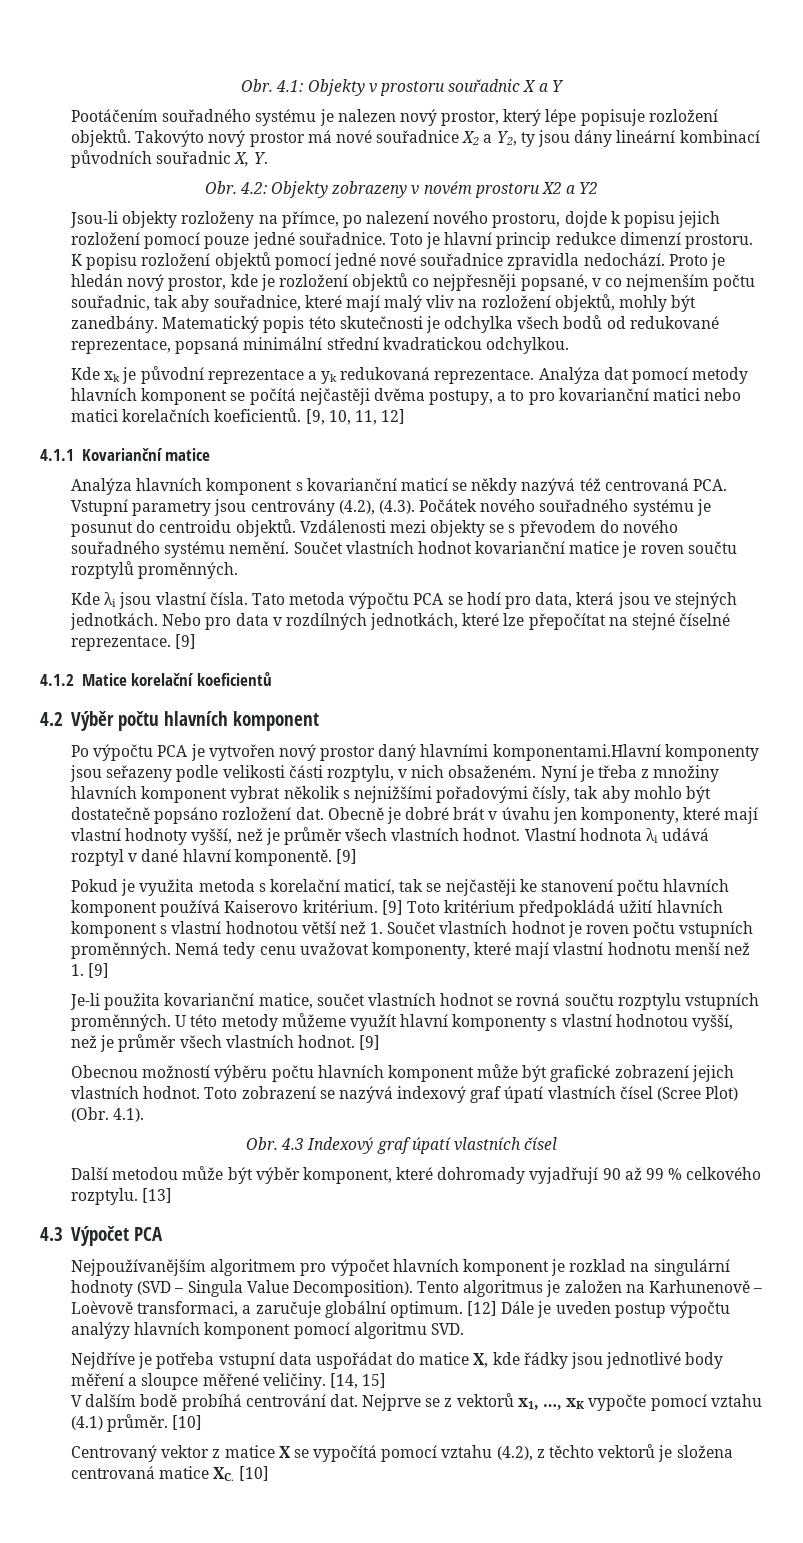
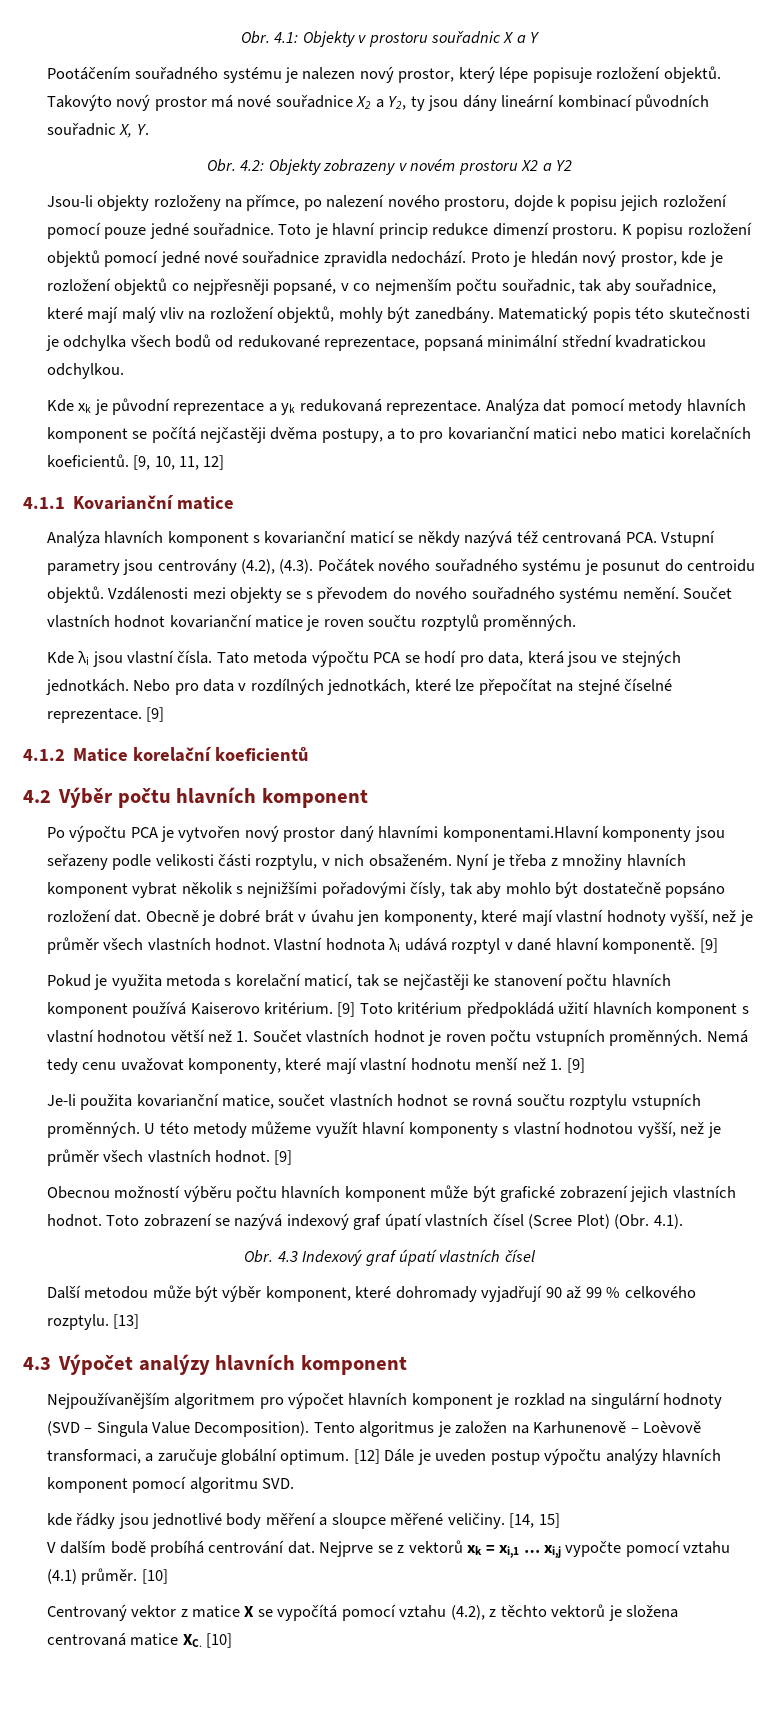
[133,1227,163,1241] PCA -> [138,1354,407,1375] analýzy hlavních komponent
[70,1352,489,1369] Nejdříve je potřeba vstupní data uspořádat do matice X, -> (295, 1483) none
[517,1398,586,1410] x1, …, xK -> [467,1545,562,1558] xk = xi,1 … xi,j

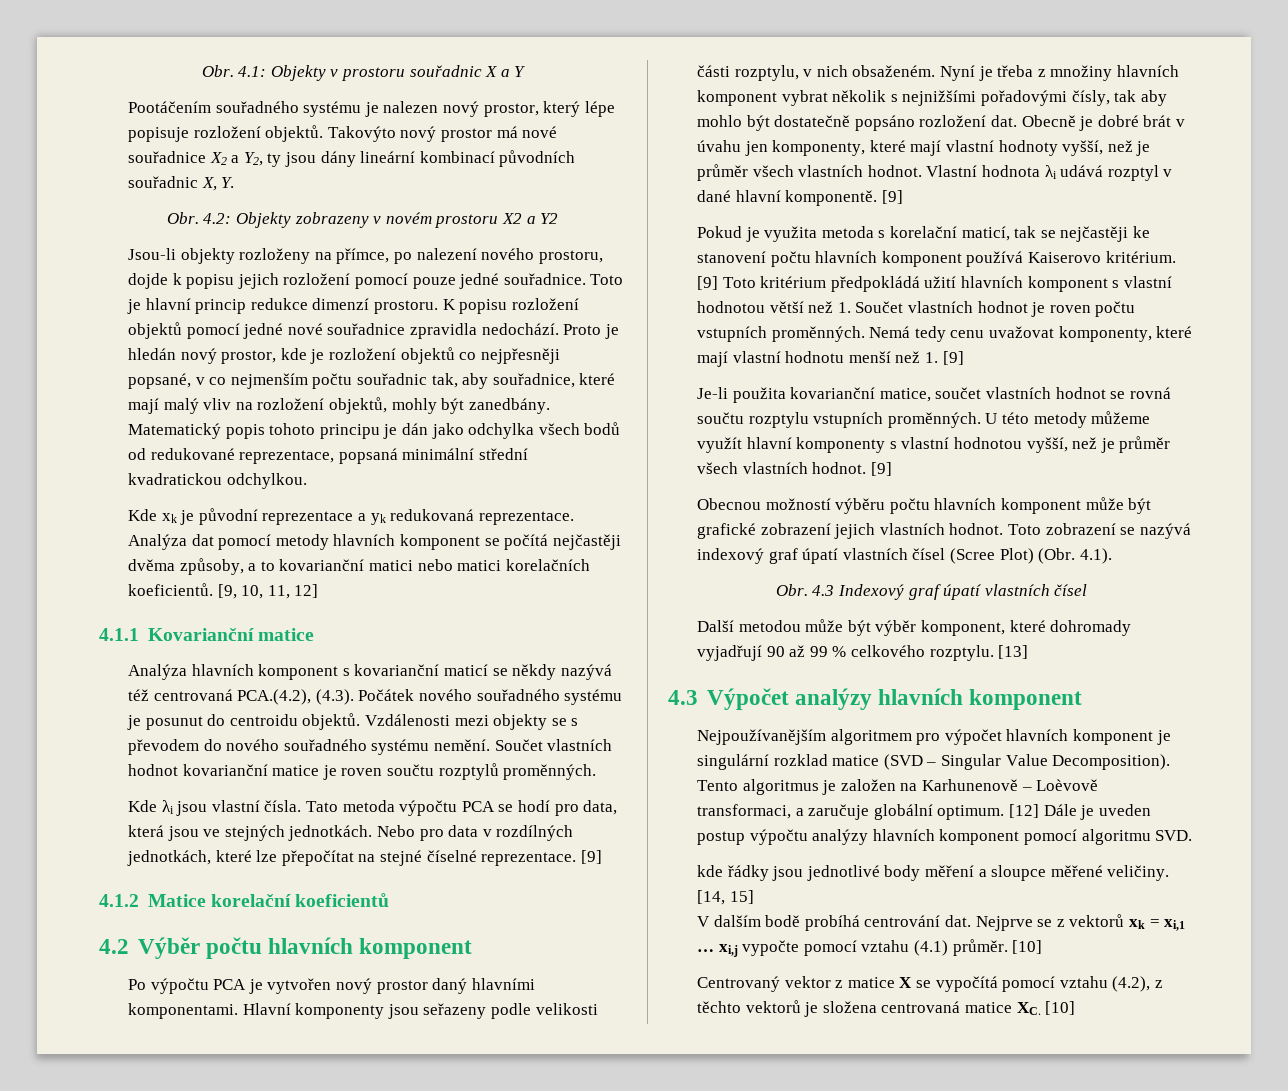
[501,279,603,294] souřadnic, tak -> [357,373,458,388] souřadnic tak,
[635,307,750,319] [45,335,59,351] této skutečnosti je -> [269,423,464,439] tohoto principu je dán jako
[321,428,383,443] postupy, -> [179,558,244,575] způsoby,
[419,431,444,443] pro -> (275, 566) none
[625,530,716,547] [46,559,276,575] PCA. Vstupní parametry jsou centrovány (4.2), -> [237,689,312,705] PCA.(4.2),
[442,825,599,842] komponentami.Hlavní -> [128,1003,291,1019] komponentami. Hlavní
[513,1392,723,1409] rozklad na singulární hodnoty -> [697,754,880,770] singulární rozklad matice
[96,1421,148,1437] Singula -> [941,754,1002,770] Singular

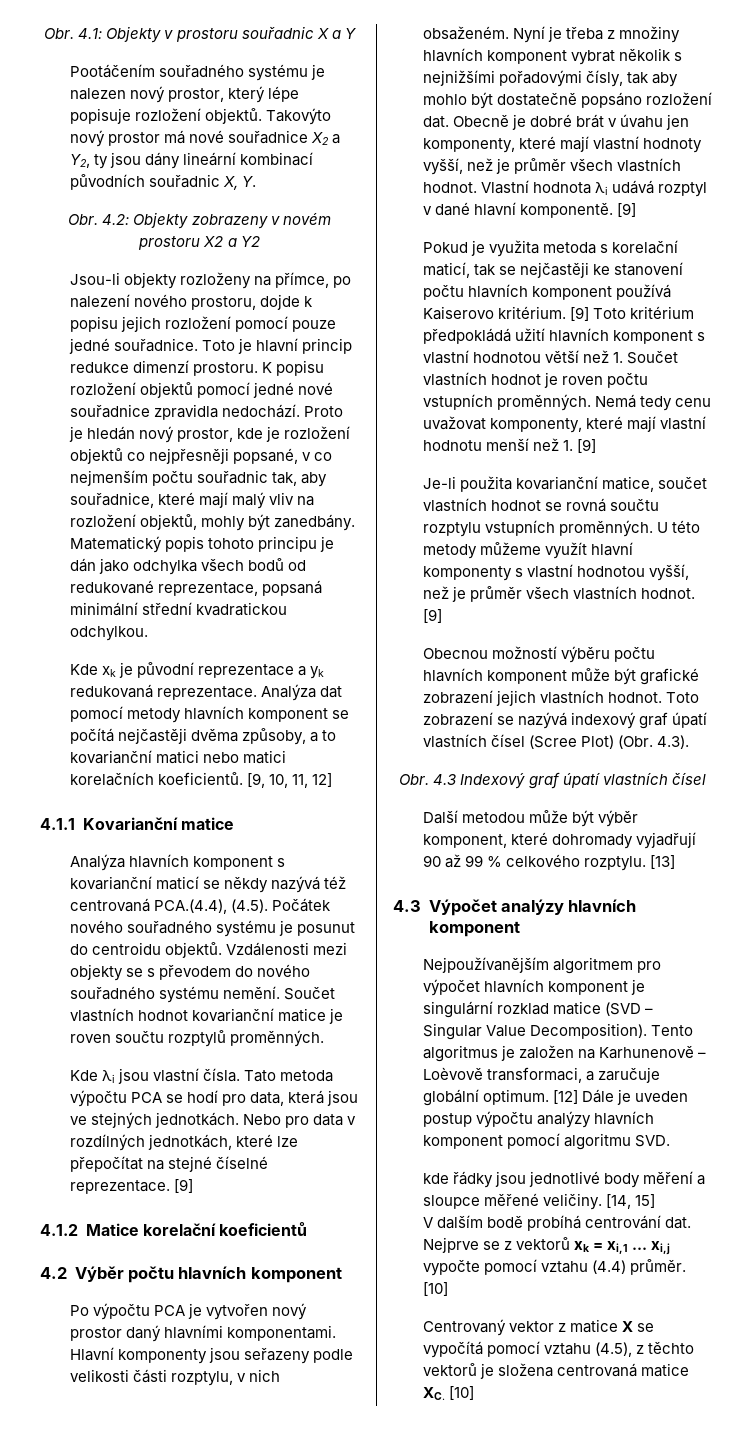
[237,689,354,705] PCA.(4.2), (4.3). -> [153,899,268,914] PCA.(4.4), (4.5).
[1079,548,1112,564] 4.1). -> [656,735,689,749] 4.3).
[914,940,949,956] (4.1) -> [591,1260,626,1274] (4.4)
[1112,976,1151,992] (4.2), -> [594,1342,632,1357] (4.5),

